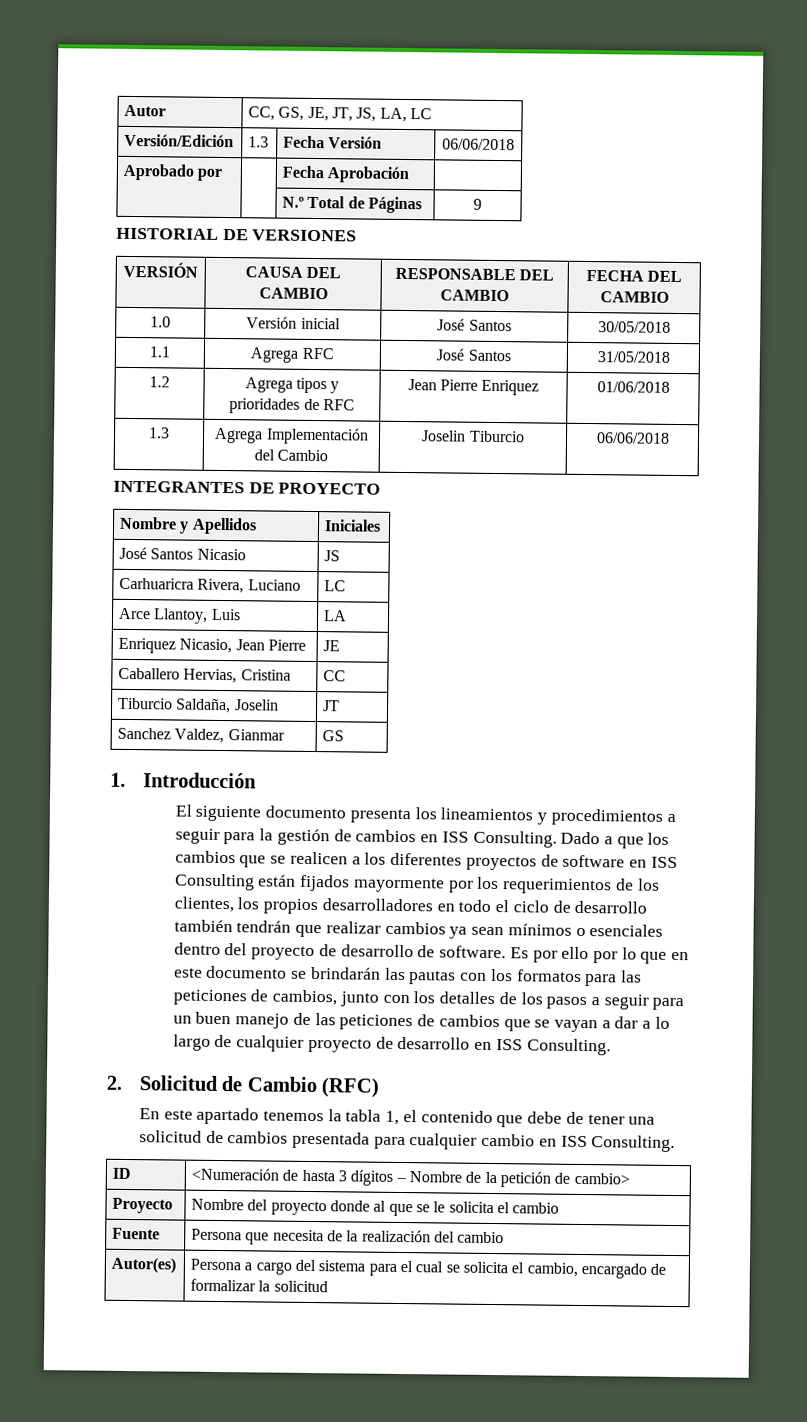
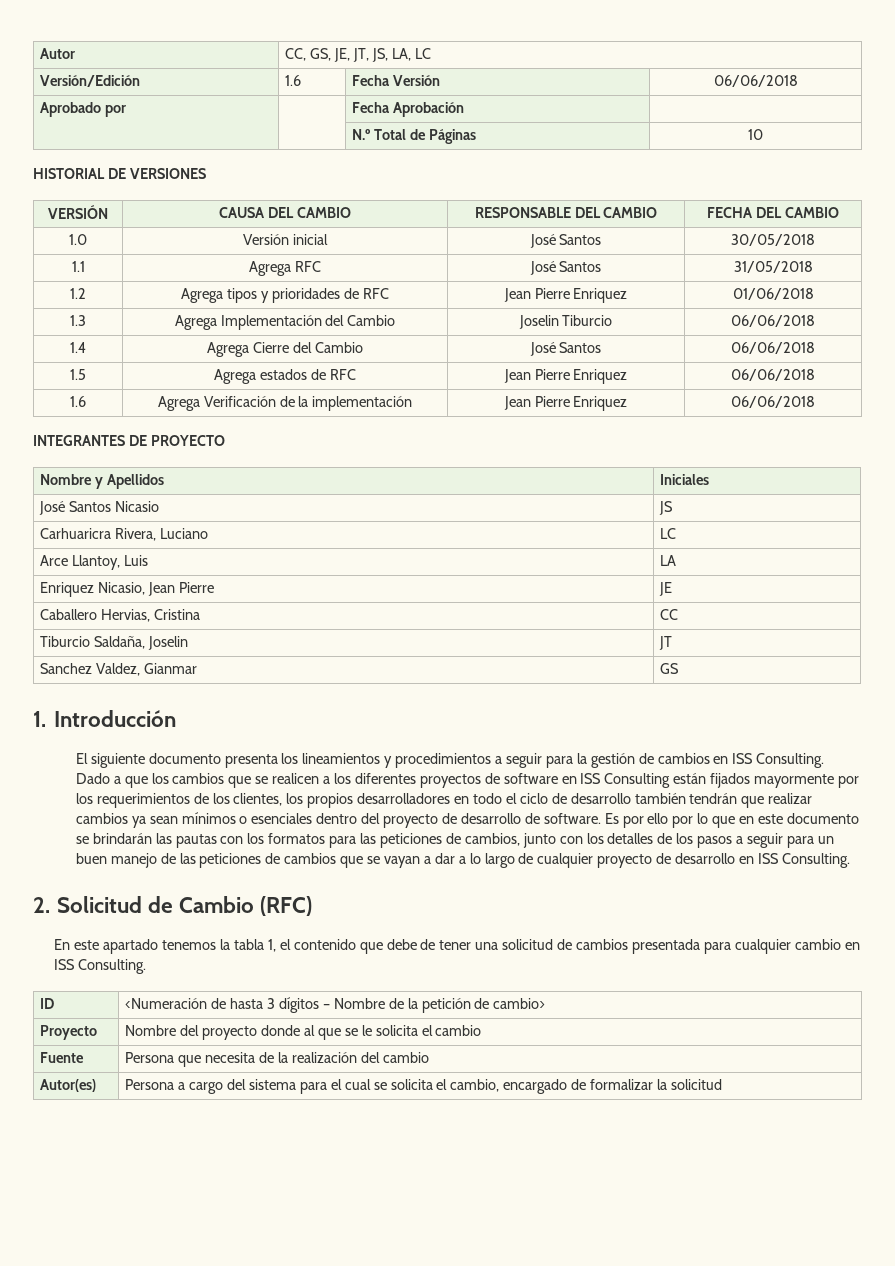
[248,136,270,148] 1.3 -> [285,75,302,86] 1.6
[473,198,482,210] 9 -> [748,129,763,140] 10
(670, 438) none -> [70,342,86,353] [207,342,363,357] [529,342,602,356] [731,342,815,354] [70,369,86,380] [214,369,356,384] [503,369,628,384] [731,369,815,381] [70,396,86,407] [157,396,413,411] [503,396,628,411] [731,396,815,408] // 1.4 | Agrega Cierre del Cambio | José Santos | 06/06/2018 // 1.5 | Agrega estados de RFC | Jean Pierre Enriquez | 06/06/2018 // 1.6 | Agrega Verificación de la implementación | Jean Pierre Enriquez | 06/06/2018

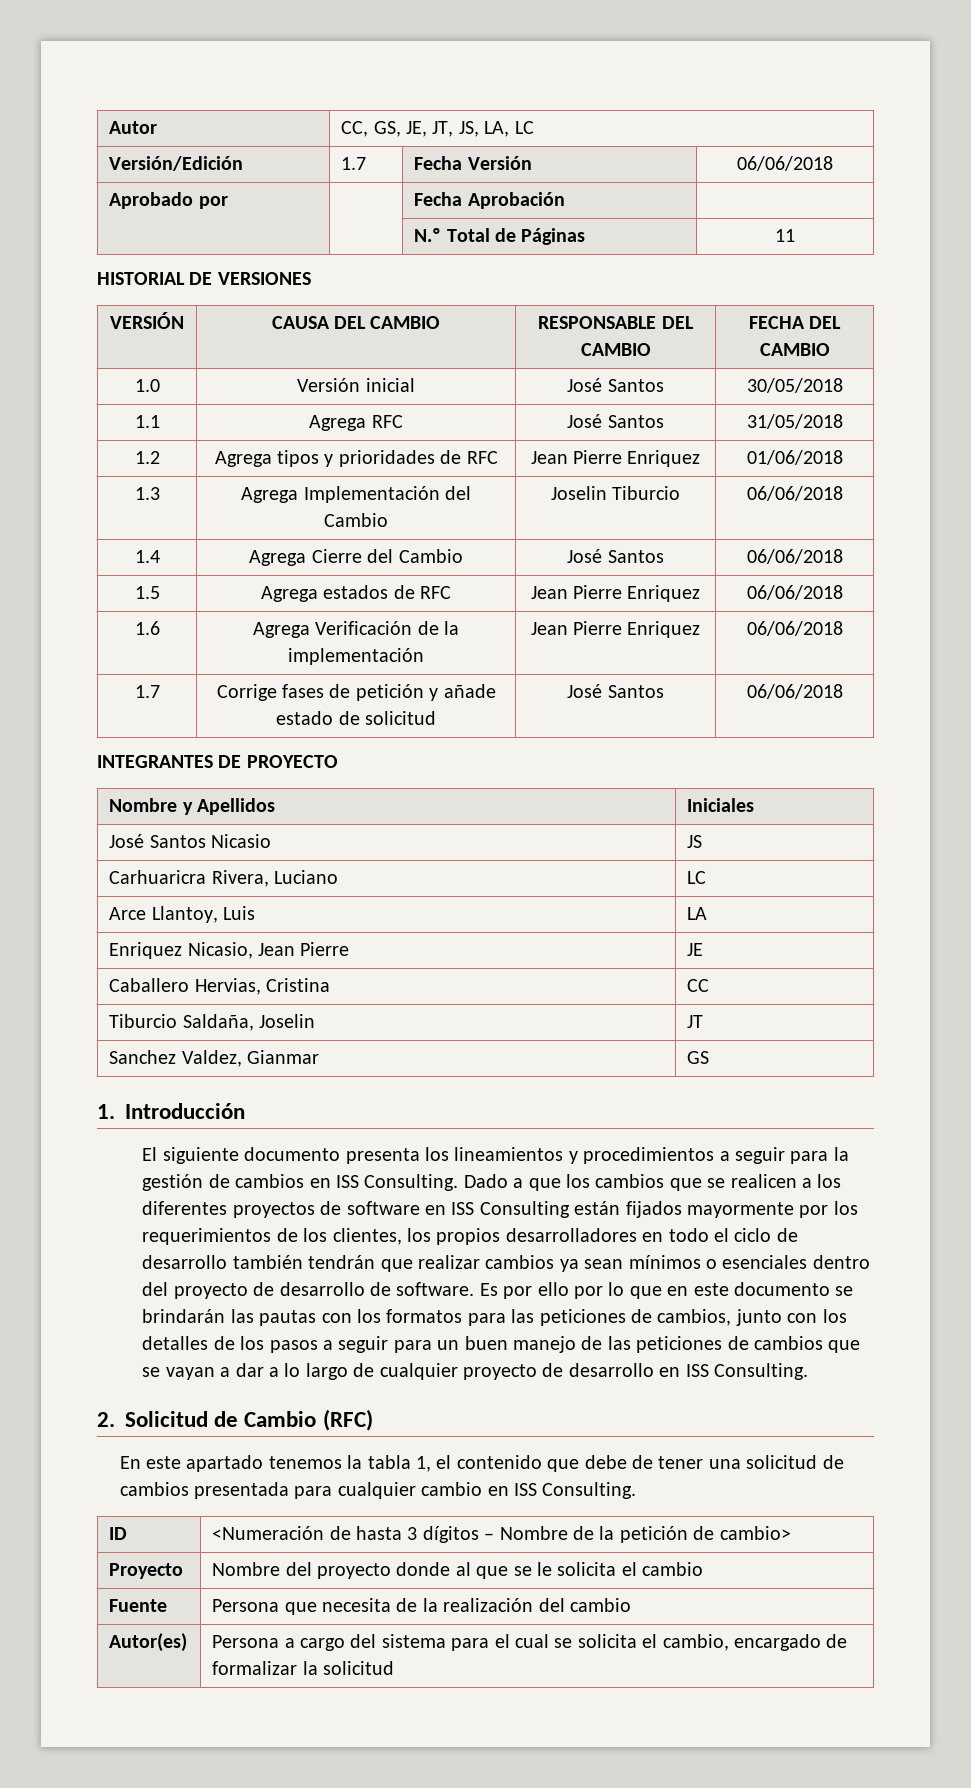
[285,75,302,86] 1.6 -> [341,157,367,170] 1.7
[748,129,763,140] 10 -> [775,229,795,242] 11
(815, 402) none -> [134,685,160,698] [216,684,496,701] [276,711,436,725] [567,684,664,698] [746,684,843,699] // 1.7 | Corrige fases de petición y añade estado de solicitud | José Santos | 06/06/2018

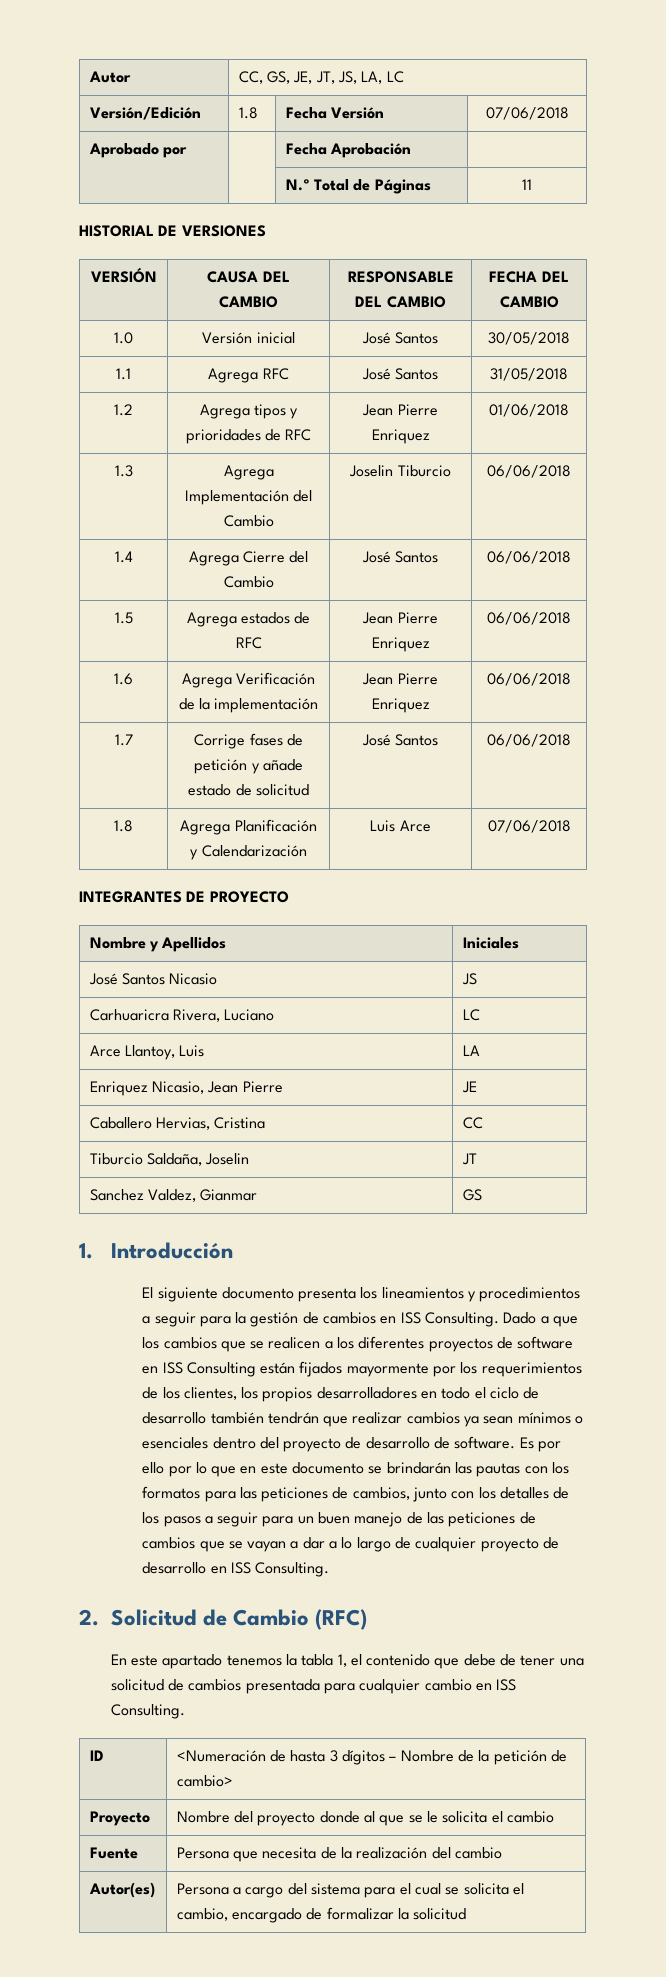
[341,157,367,170] 1.7 -> [238,107,258,119] 1.8
[737,156,833,171] 06/06/2018 -> [485,107,569,120] 07/06/2018
(843, 691) none -> [114,820,133,832] [180,819,317,835] [190,845,307,860] [370,820,431,832] [487,820,571,833] // 1.8 | Agrega Planificación y Calendarización | Luis Arce | 07/06/2018

